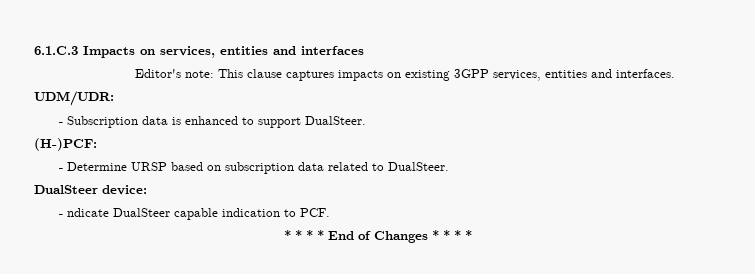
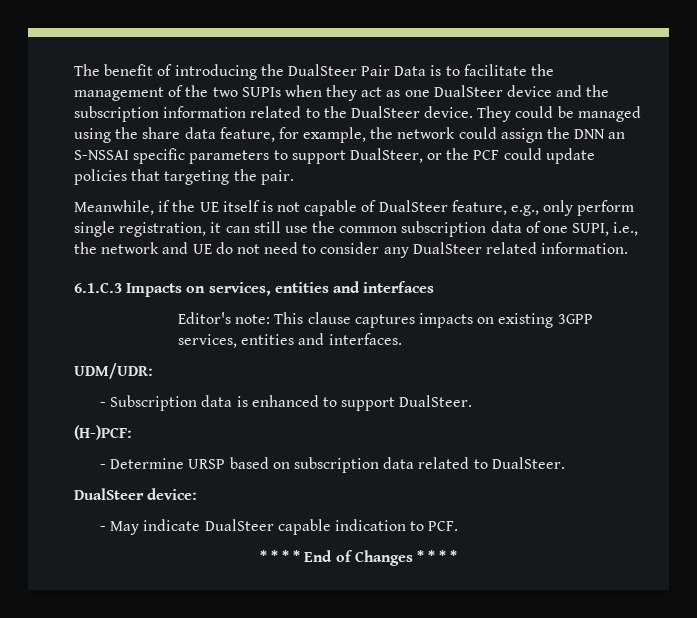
(34, 50) none -> [74,64,555,80] [74,85,610,101] [74,106,641,122] [74,127,626,143] [74,148,595,164] [74,169,294,185] [74,200,635,216] [74,221,639,237] [74,242,629,258] The benefit of introducing the DualSteer Pair Data is to facilitate the management of the two SUPIs when they act as one DualSteer device and the subscription information related to the DualSteer device. They could be managed using the share data feature, for example, the network could assign the DNN an S-NSSAI specific parameters to support DualSteer, or the PCF could update policies that targeting the pair. // Meanwhile, if the UE itself is not capable of DualSteer feature, e.g., only perform single registration, it can still use the common subscription data of one SUPI, i.e., the network and UE do not need to consider any DualSteer related information. //
[67,208,110,217] ndicate -> [110,519,201,535] May indicate

